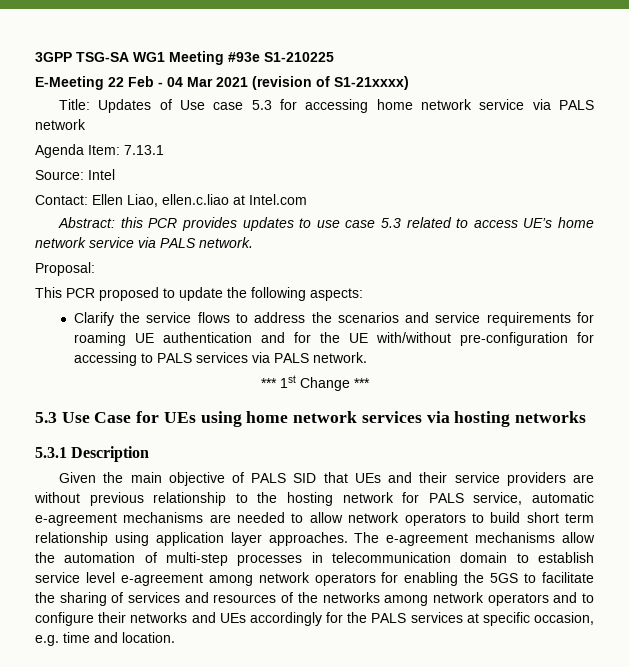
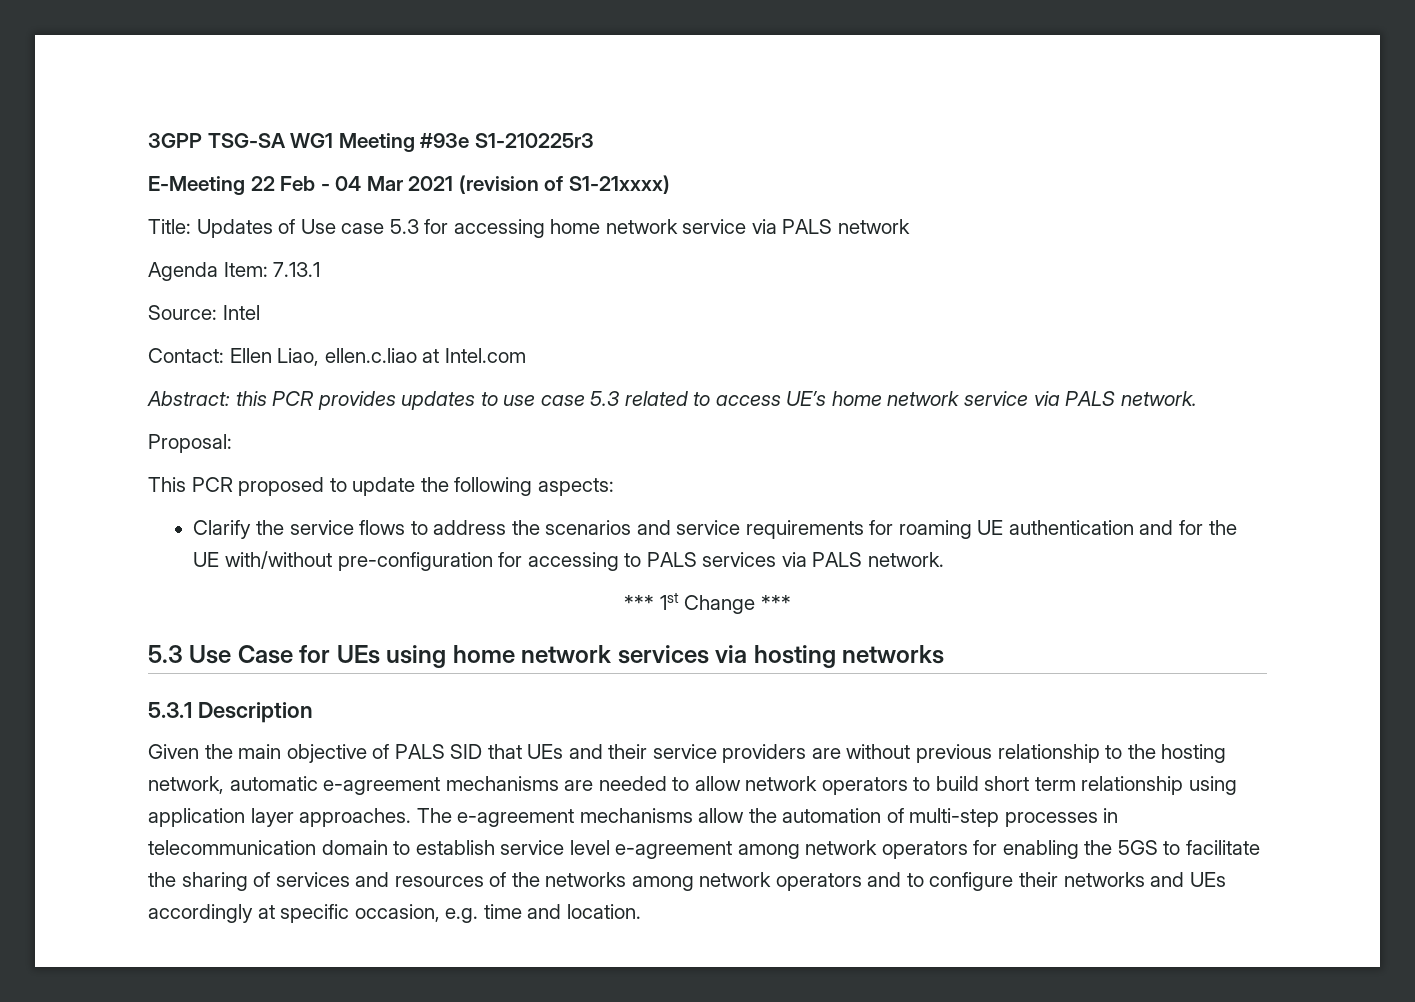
[264,52,334,62] S1-210225 -> [474,133,594,148] S1-210225r3
[342,492,523,505] network for PALS service, -> [148,776,224,794] network,
[325,612,463,623] for the PALS services -> (253, 913) none

